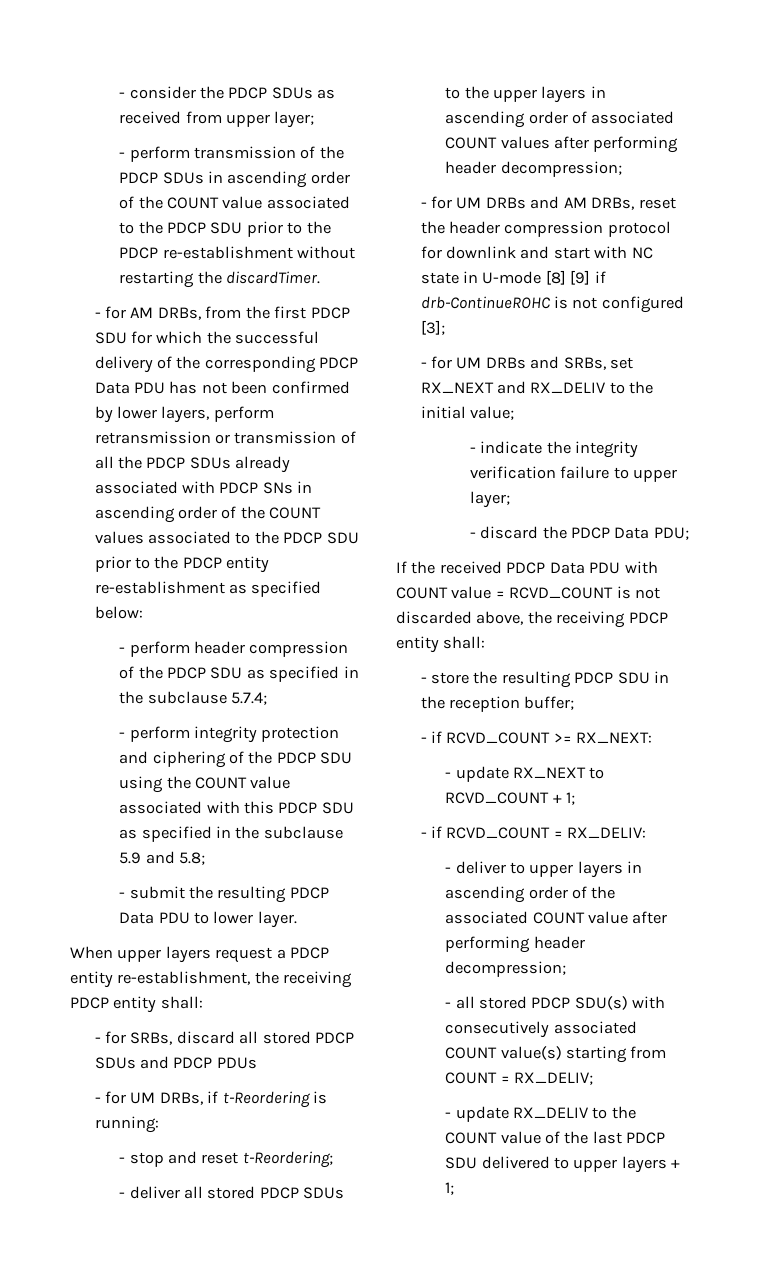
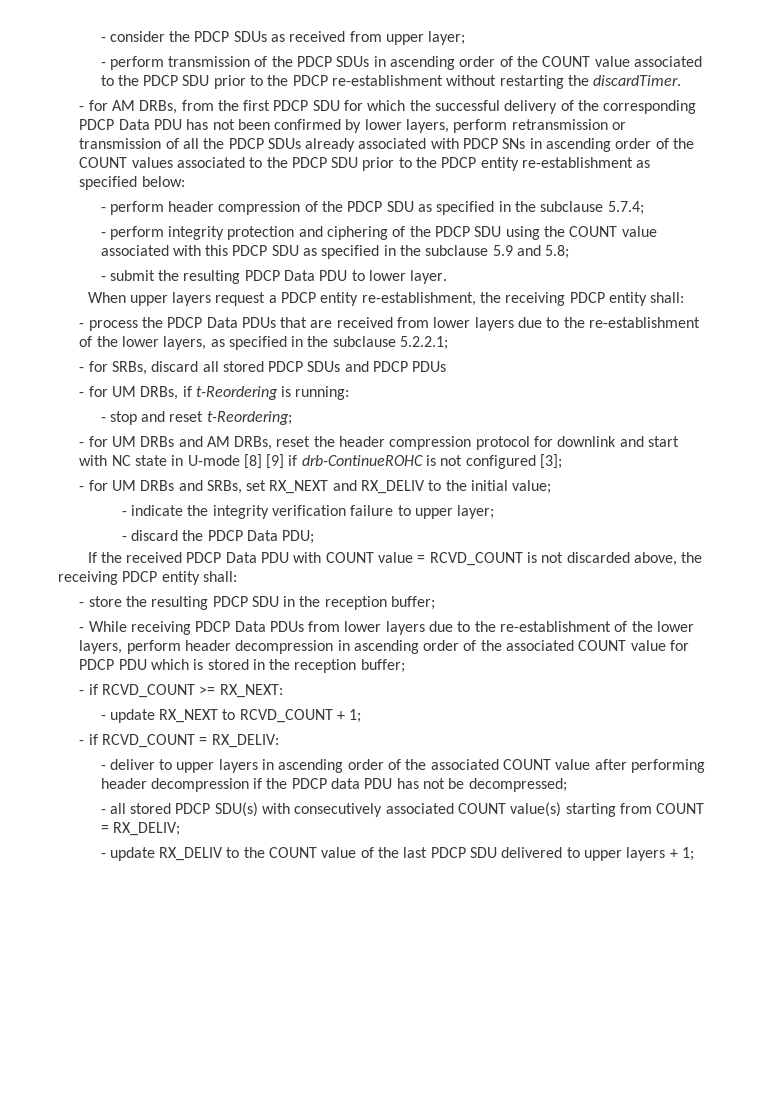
(203, 1002) none -> [79,317,701,331] [79,336,449,350] // - process the PDCP Data PDUs that are received from lower layers due to the re-establishment of the lower layers, as specified in the subclause 5.2.2.1;
[119,1186,345,1199] [445,86,606,103] [445,111,675,128] [445,136,679,153] [445,161,622,177] // - deliver all stored PDCP SDUs to the upper layers in ascending order of associated COUNT values after performing header decompression; -> (292, 418) none
(575, 703) none -> [79,621,695,635] [79,640,690,654] [79,659,405,673] // - While receiving PDCP Data PDUs from lower layers due to the re-establishment of the lower layers, perform header decompression in ascending order of the associated COUNT value for PDCP PDU which is stored in the reception buffer;
[445,961,567,977] decompression; -> [150,778,567,792] decompression if the PDCP data PDU has not be decompressed;

